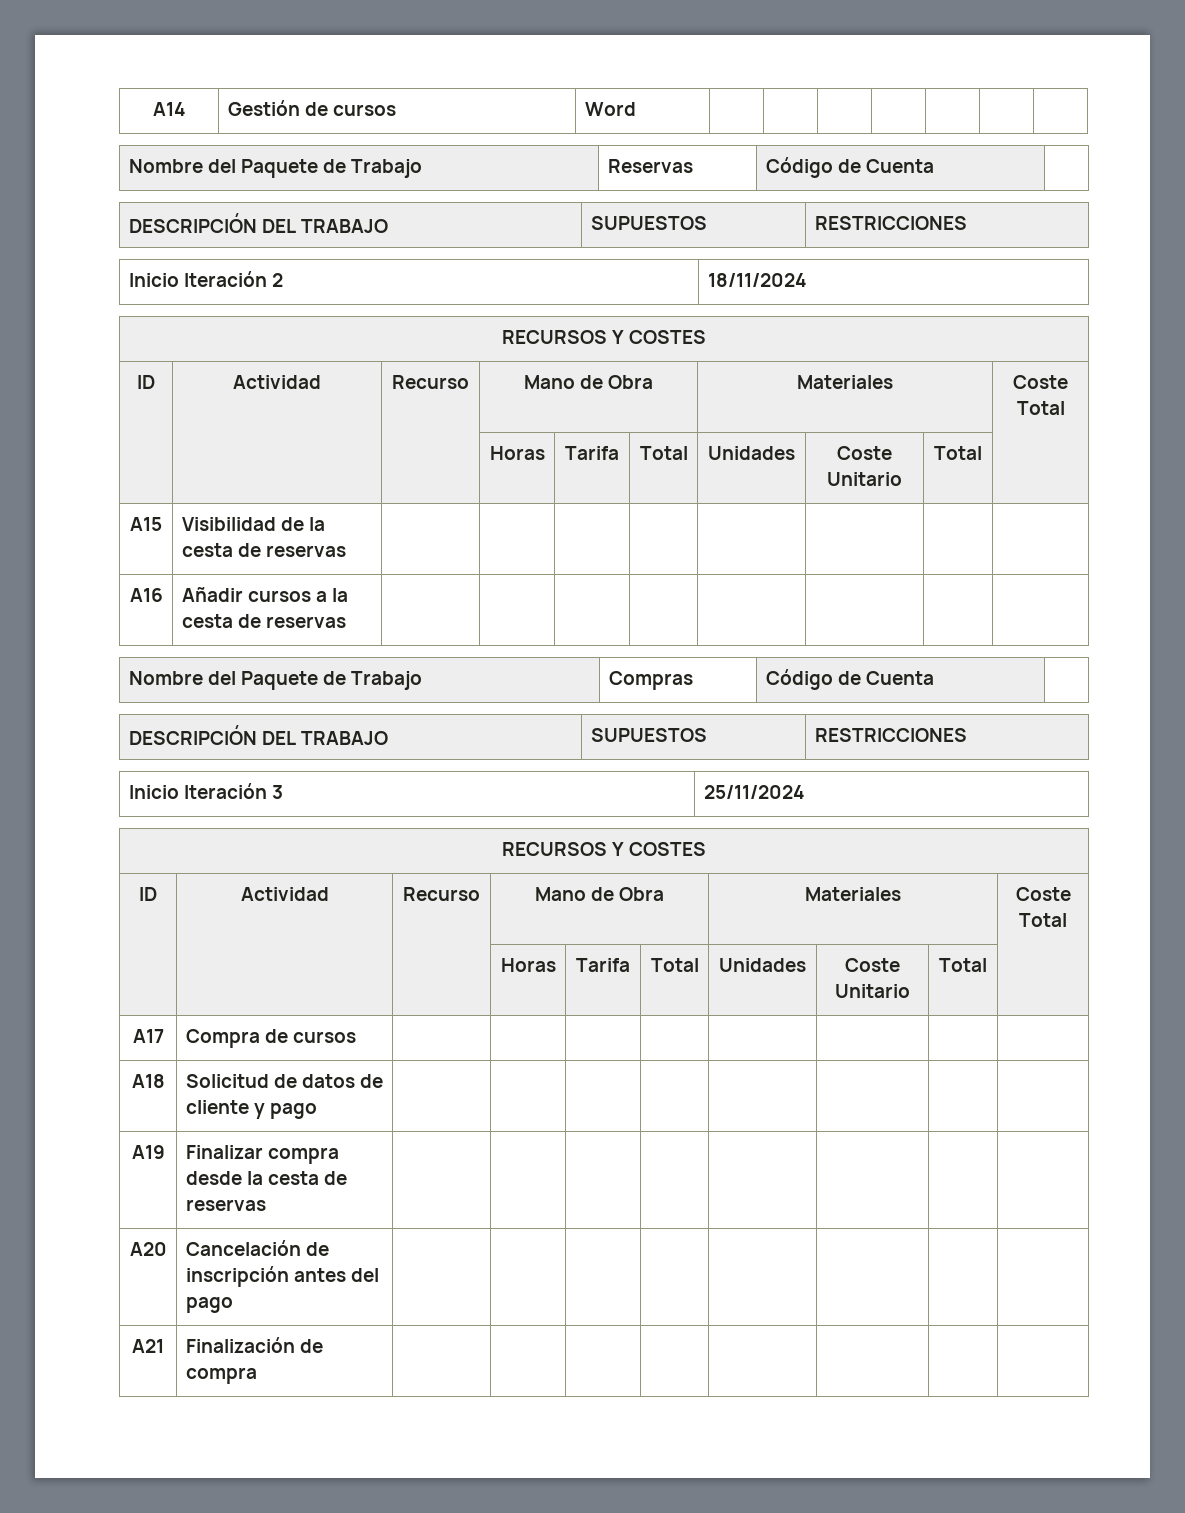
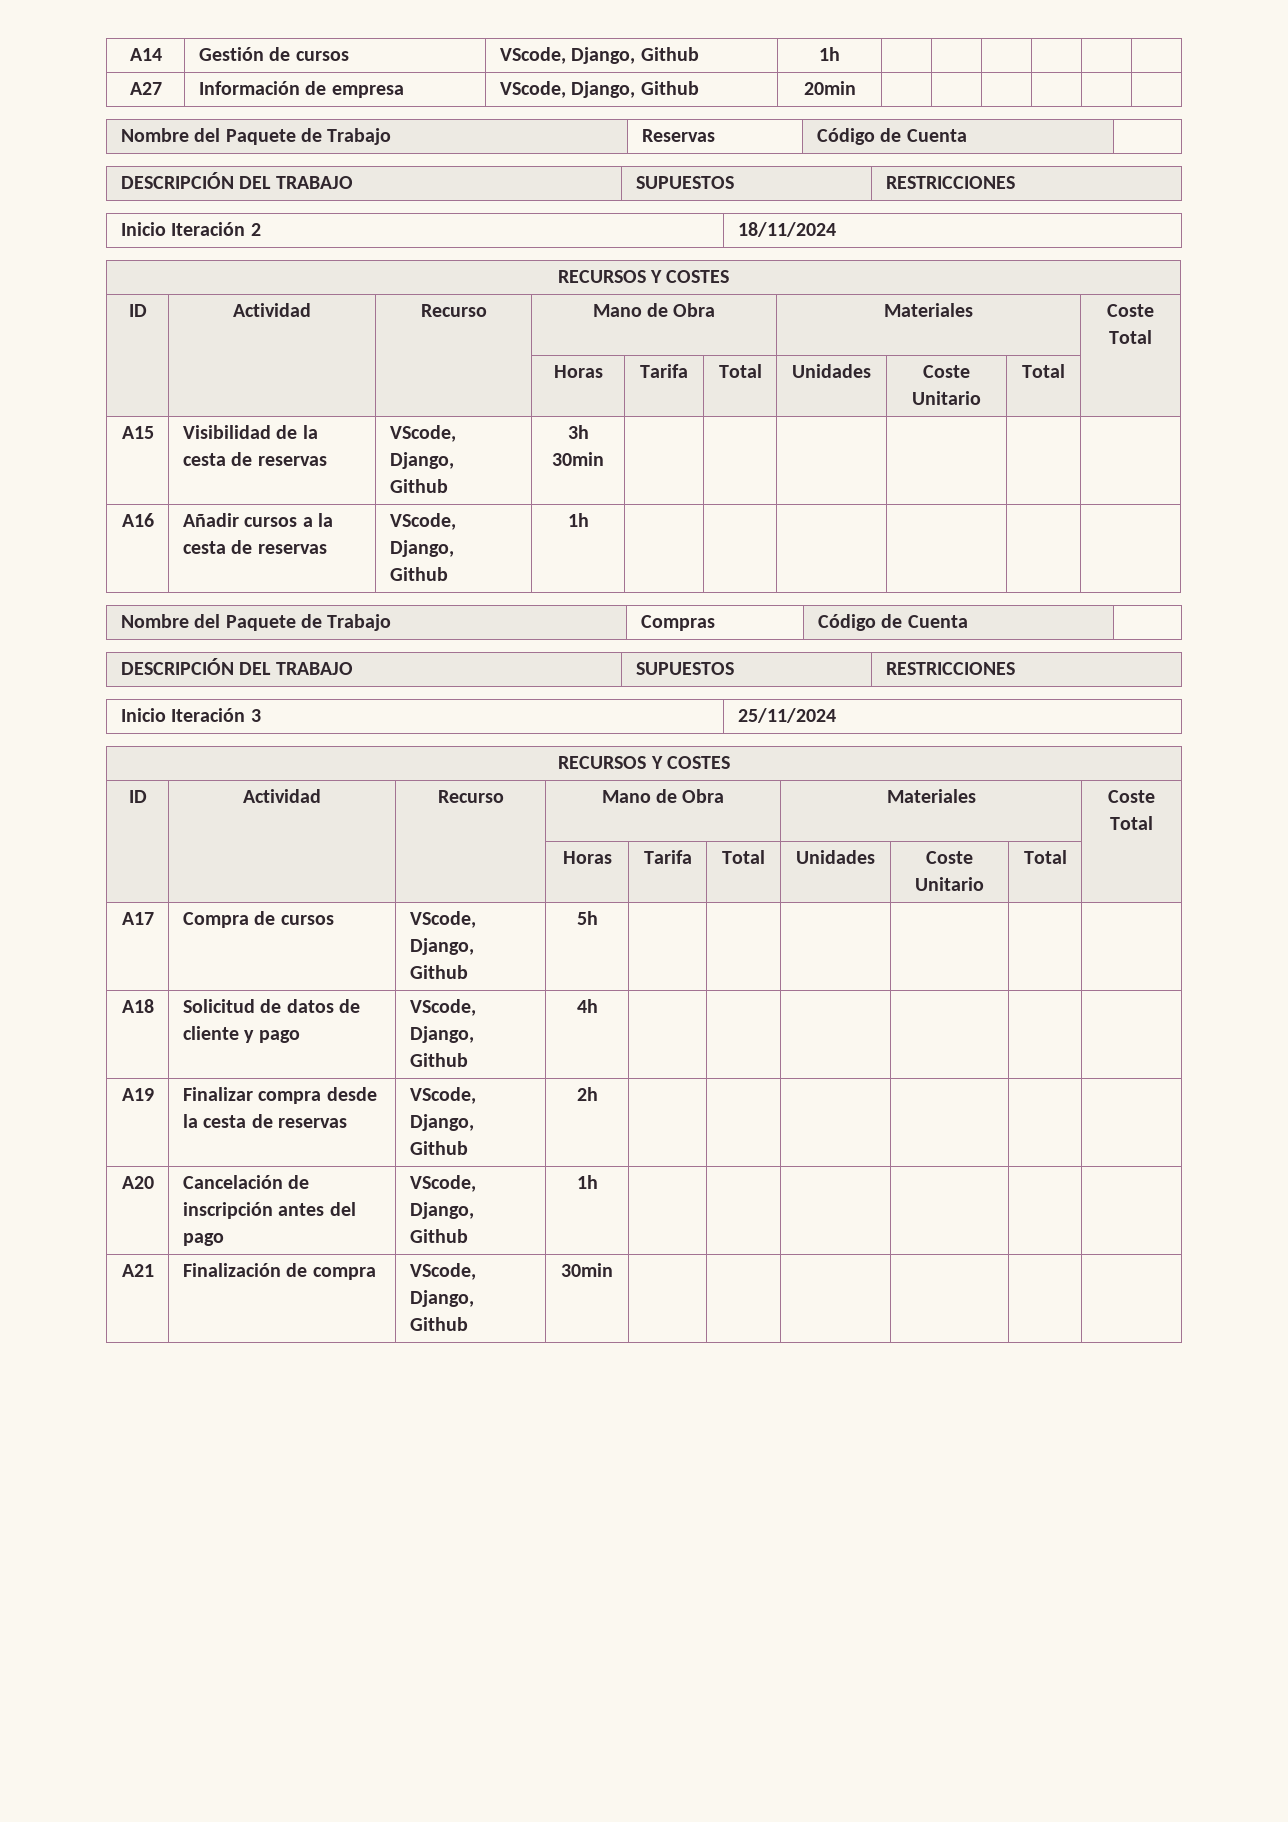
[584,102,636,116] Word | -> [499,47,699,64] [819,47,840,61] [129,82,162,95] [198,81,404,98] [499,81,699,98] [803,81,856,95] VScode, Django, Github | 1h | | | | | | // A27 | Información de empresa | VScode, Django, Github | 20min
(347, 551) | -> [389,425,456,442] [389,452,454,469] [389,479,448,493] [567,425,589,439] [552,452,604,466] VScode, Django, Github | 3h 30min
(347, 622) | -> [389,513,456,530] [389,540,454,557] [389,567,448,581] [567,513,589,527] VScode, Django, Github | 1h
(357, 1037) | -> [409,911,476,928] [409,938,474,955] [409,965,468,979] [576,911,598,925] VScode, Django, Github | 5h
(318, 1111) | -> [409,999,476,1016] [409,1026,474,1043] [409,1053,468,1067] [576,999,598,1013] VScode, Django, Github | 4h
(266, 1205) | -> [409,1087,476,1104] [409,1114,474,1131] [409,1141,468,1155] [576,1087,598,1101] VScode, Django, Github | 2h
(233, 1305) | -> [409,1175,476,1192] [409,1202,474,1219] [409,1229,468,1243] [576,1175,598,1189] VScode, Django, Github | 1h
(257, 1375) | -> [409,1263,476,1280] [409,1290,474,1307] [409,1317,468,1331] [561,1263,613,1277] VScode, Django, Github | 30min

